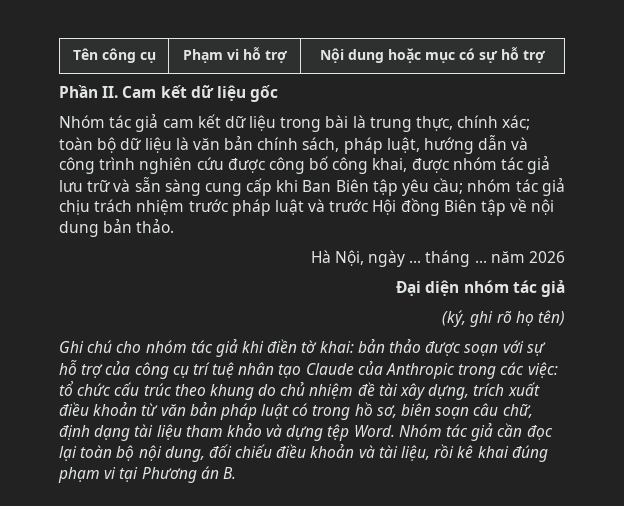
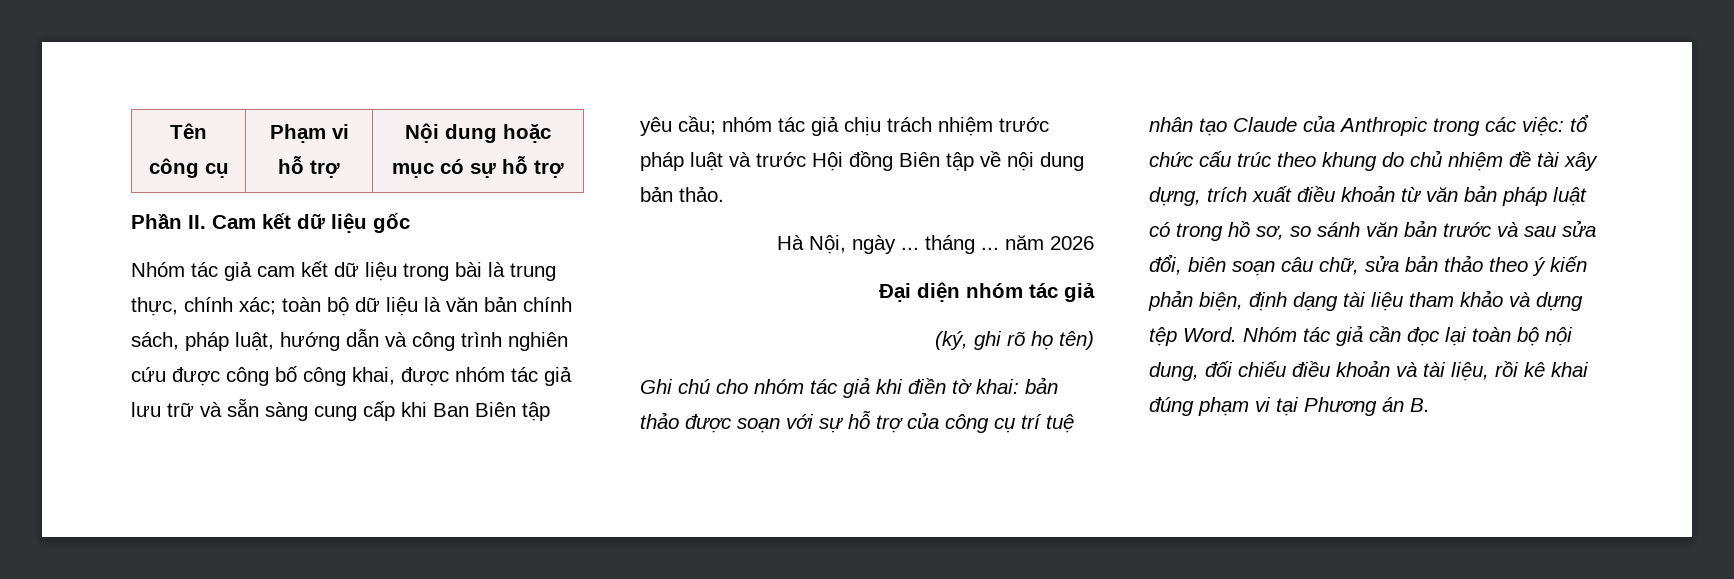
[401,403,533,419] biên soạn câu chữ, -> [1290,220,1596,237] [1149,254,1587,276] [1148,290,1243,311] so sánh văn bản trước và sau sửa đổi, biên soạn câu chữ, sửa bản thảo theo ý kiến phản biện,

